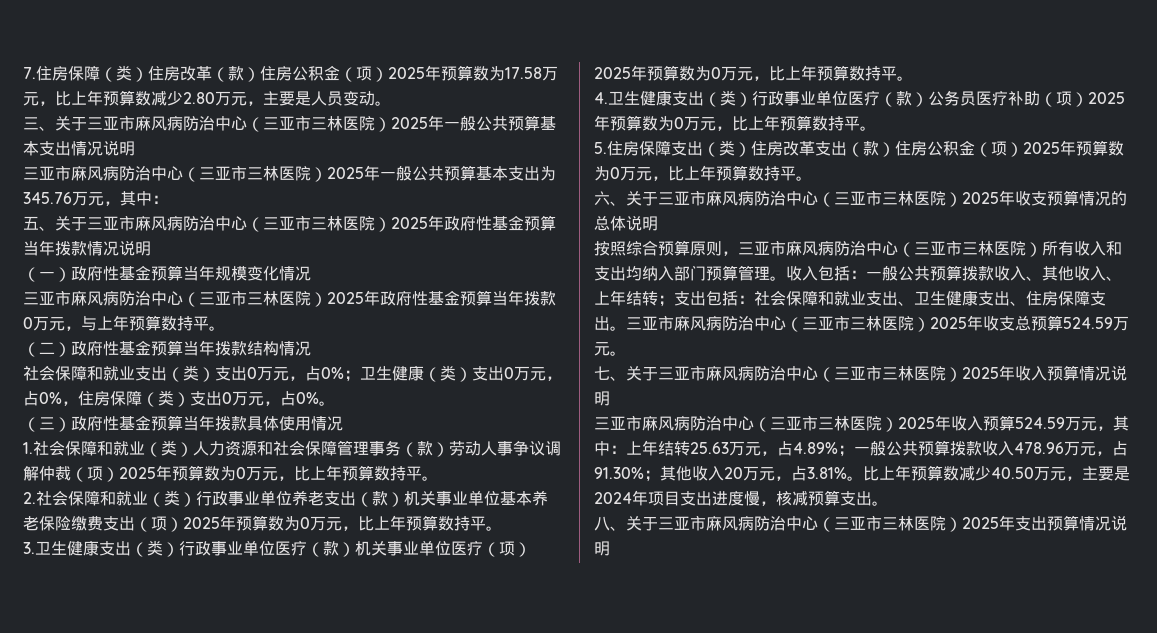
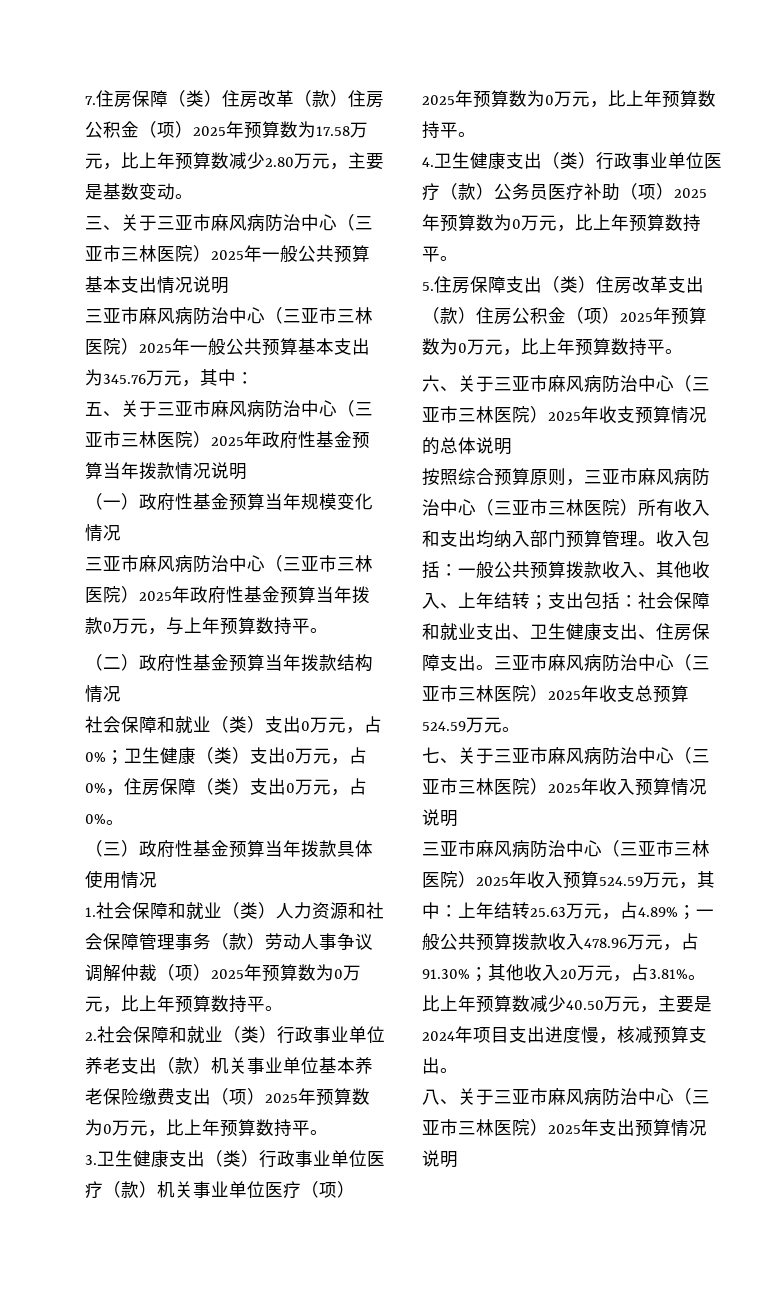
[311,91,343,106] 人员 -> [103,183,139,200] 基数
[135,366,167,381] 支出 -> (211, 724) none

